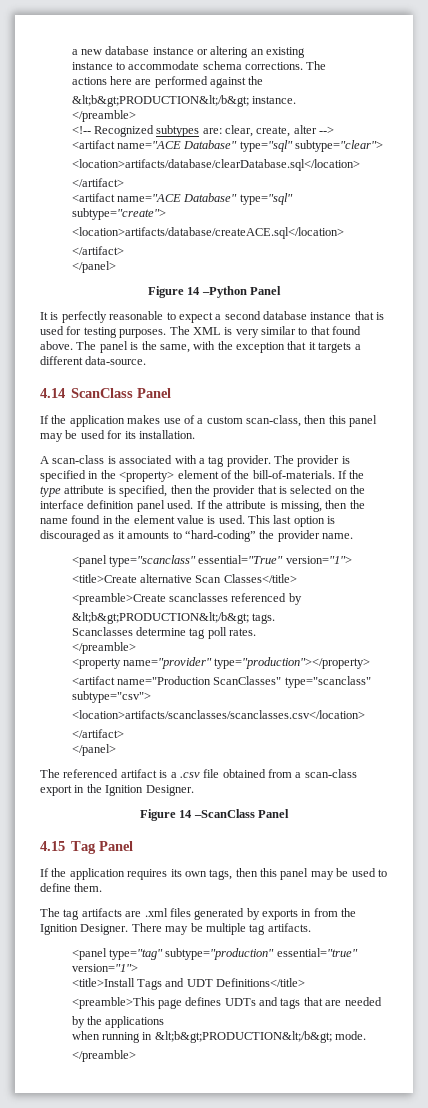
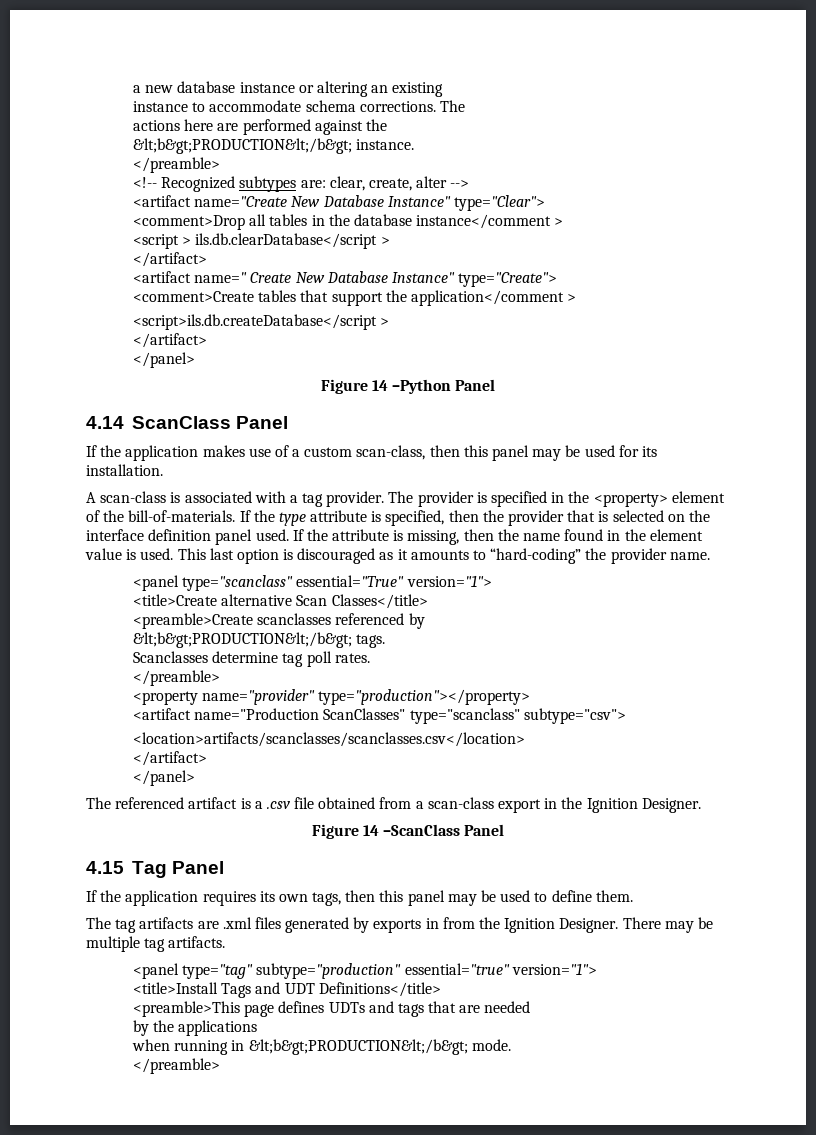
[116,140,384,152] [71,159,360,171] [71,178,124,187] [71,193,293,205] [71,208,166,220] [71,227,344,239] name="ACE Database" type="sql" subtype="clear"> // <location>artifacts/database/clearDatabase.sql</location> // </artifact> // <artifact name="ACE Database" type="sql" subtype="create"> // <location>artifacts/database/createACE.sql</location> -> [194,195,545,211] [132,214,564,230] [132,233,390,249] [132,252,207,267] [132,271,558,287] [132,290,577,306] [132,314,390,330] name="Create New Database Instance" type="Clear"> // <comment>Drop all tables in the database instance</comment > // <script > ils.db.clearDatabase</script > // </artifact> // <artifact name=" Create New Database Instance" type="Create"> // <comment>Create tables that support the application</comment > // <script>ils.db.createDatabase</script >
[40,311,385,323] [40,326,362,338] [40,341,361,353] [40,356,147,365] // It is perfectly reasonable to expect a second database instance that is used for testing purposes. The XML is very similar to that found above. The panel is the same, with the exception that it targets a different data-source. -> (496, 385) none

